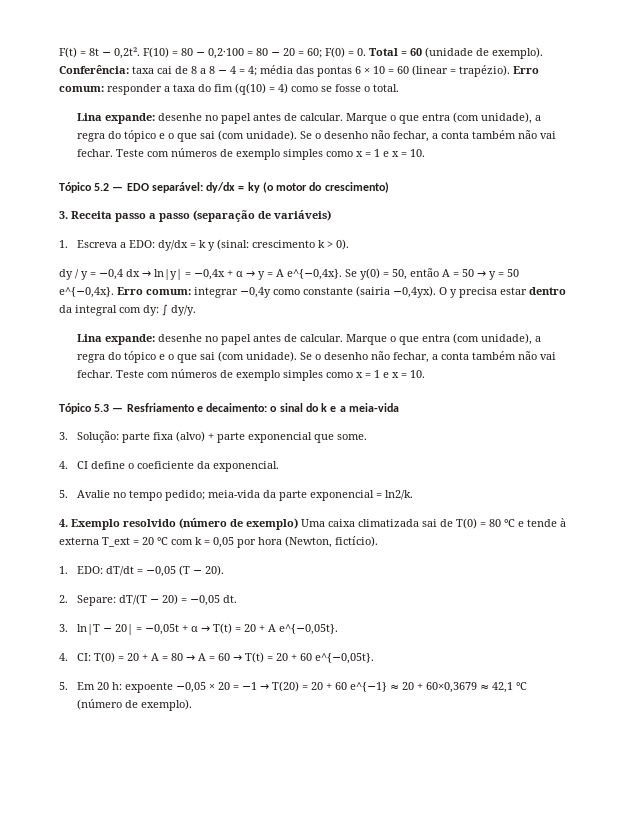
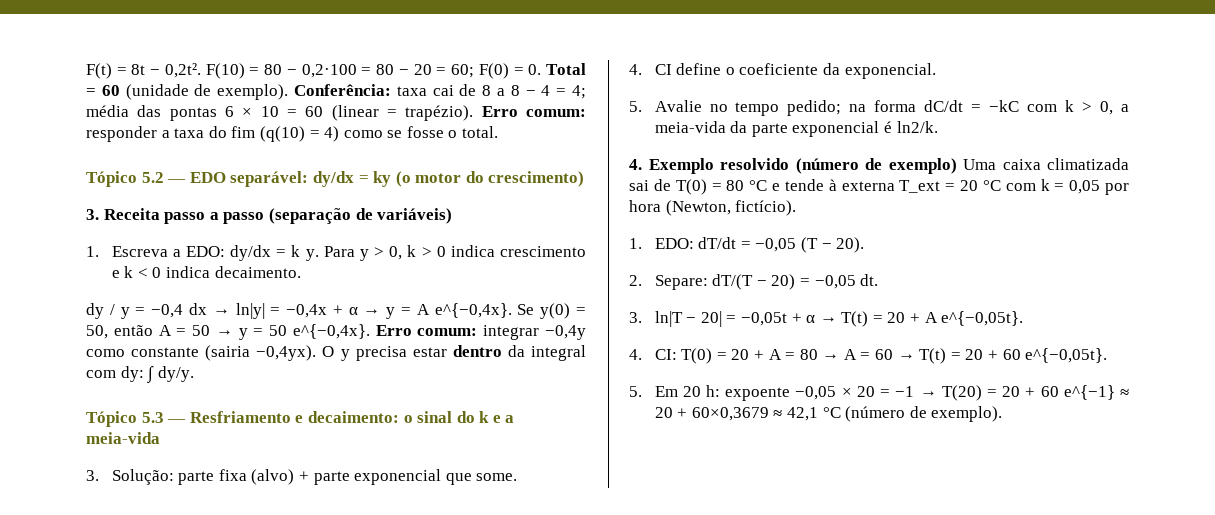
[77,112,542,124] [77,130,557,142] [77,148,426,160] // Lina expande: desenhe no papel antes de calcular. Marque o que entra (com unidade), a regra do tópico e o que sai (com unidade). Se o desenho não fechar, a conta também não vai fechar. Teste com números de exemplo simples como x = 1 e x = 10. -> (499, 132) none
[208,239,350,251] y (sinal: crescimento k > 0). -> [305,245,586,261] [111,266,301,278] y. Para y > 0, k > 0 indica crescimento e k < 0 indica decaimento.
[77,333,542,345] [77,351,557,363] [77,369,426,381] // Lina expande: desenhe no papel antes de calcular. Marque o que entra (com unidade), a regra do tópico e o que sai (com unidade). Se o desenho não fechar, a conta também não vai fechar. Teste com números de exemplo simples como x = 1 e x = 10. -> (194, 374) none
(206, 495) none -> [849,100,1129,115] na forma dC/dt = −kC com k > 0, a
[376,493,383,498] = -> [883,121,892,133] é

